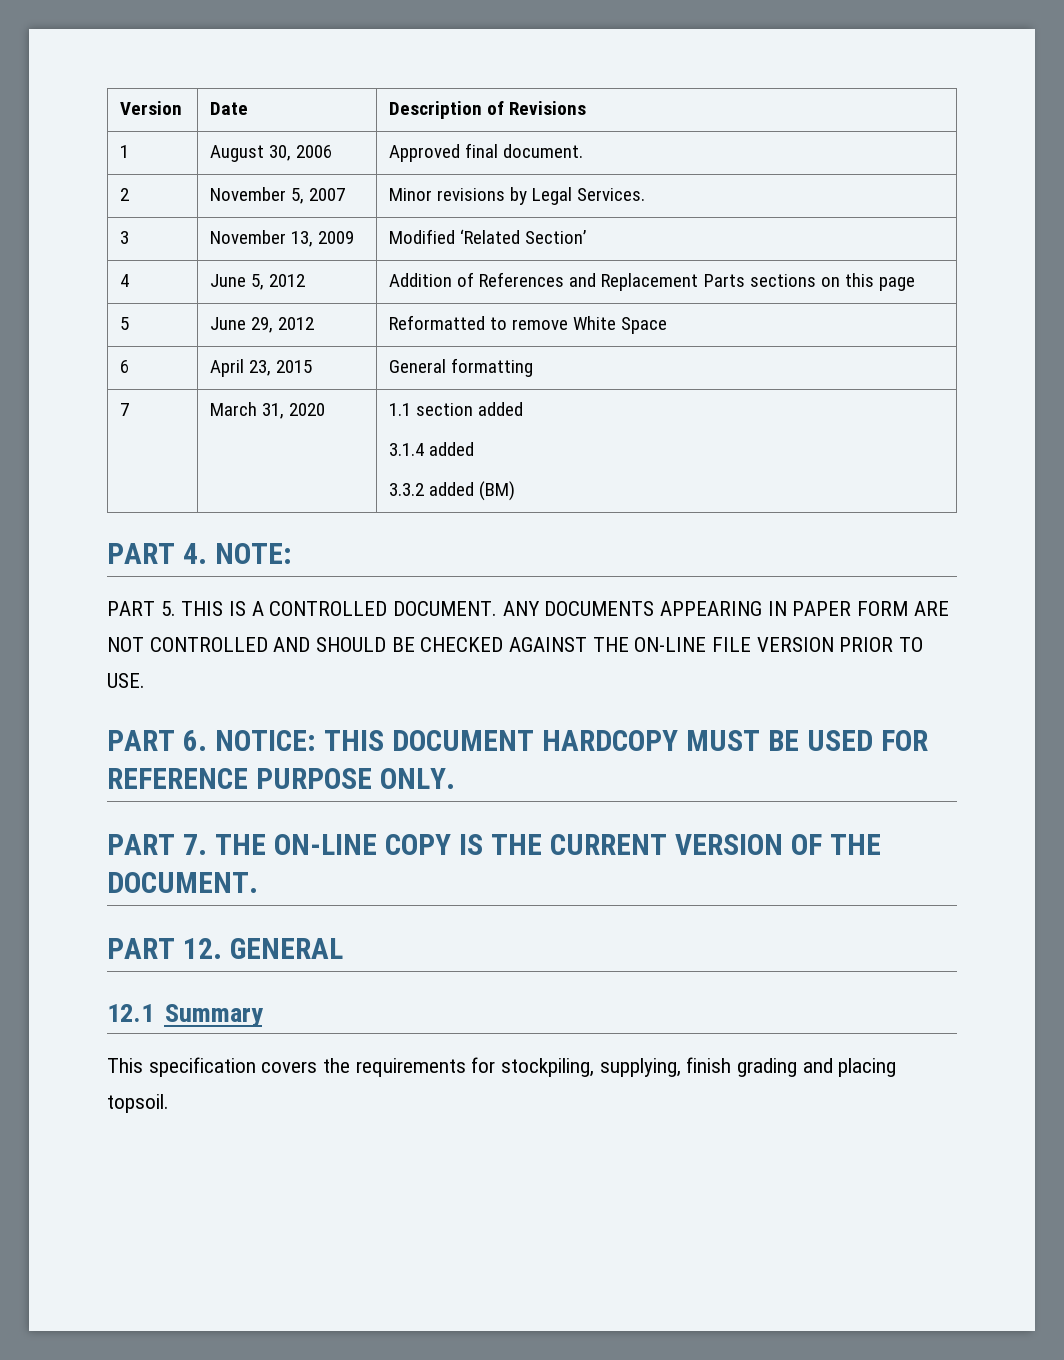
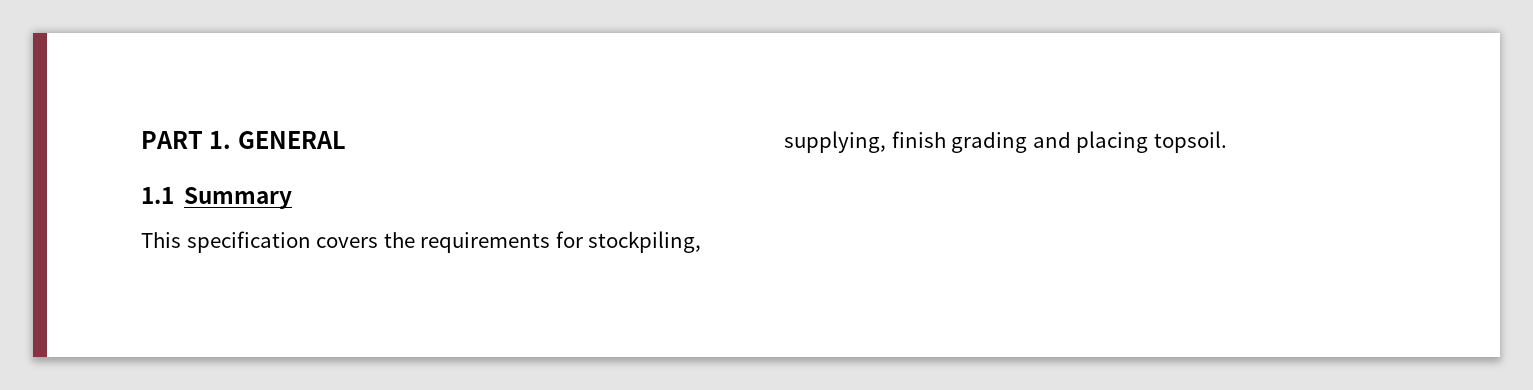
[119,101,182,115] [209,102,248,115] [388,101,587,119] [119,145,129,158] [209,145,333,162] [388,143,584,162] [119,188,129,201] [209,187,346,204] [388,187,646,205] [119,231,129,244] [209,230,355,247] [388,229,587,244] [119,274,129,287] [209,274,306,290] [388,272,916,291] [119,317,129,330] [209,317,315,333] [388,315,668,334] [119,360,129,373] [209,359,313,377] [388,358,534,377] [119,403,129,416] [209,402,326,419] [388,402,524,416] [388,442,475,456] [388,481,516,501] [107,543,292,564] [107,601,949,616] [107,637,924,652] [107,673,145,688] [107,730,928,751] [107,768,455,789] [107,834,881,855] [107,872,258,893] [107,938,222,959] Version | Date | Description of Revisions // 1 | August 30, 2006 | Approved final document. // 2 | November 5, 2007 | Minor revisions by Legal Services. // 3 | November 13, 2009 | Modified ‘Related Section’ // 4 | June 5, 2012 | Addition of References and Replacement Parts sections on this page // 5 | June 29, 2012 | Reformatted to remove White Space // 6 | April 23, 2015 | General formatting // 7 | March 31, 2020 | 1.1 section added // 3.1.4 added // 3.3.2 added (BM) // PART 4. NOTE: // PART 5. THIS IS A CONTROLLED DOCUMENT. ANY DOCUMENTS APPEARING IN PAPER FORM ARE NOT CONTROLLED AND SHOULD BE CHECKED AGAINST THE ON-LINE FILE VERSION PRIOR TO USE. // PART 6. NOTICE: THIS DOCUMENT HARDCOPY MUST BE USED FOR REFERENCE PURPOSE ONLY. // PART 7. THE ON-LINE COPY IS THE CURRENT VERSION OF THE DOCUMENT. // PART 12. -> [141,131,232,149] PART 1.
[107,1004,154,1022] 12.1 -> [141,187,174,204] 1.1

